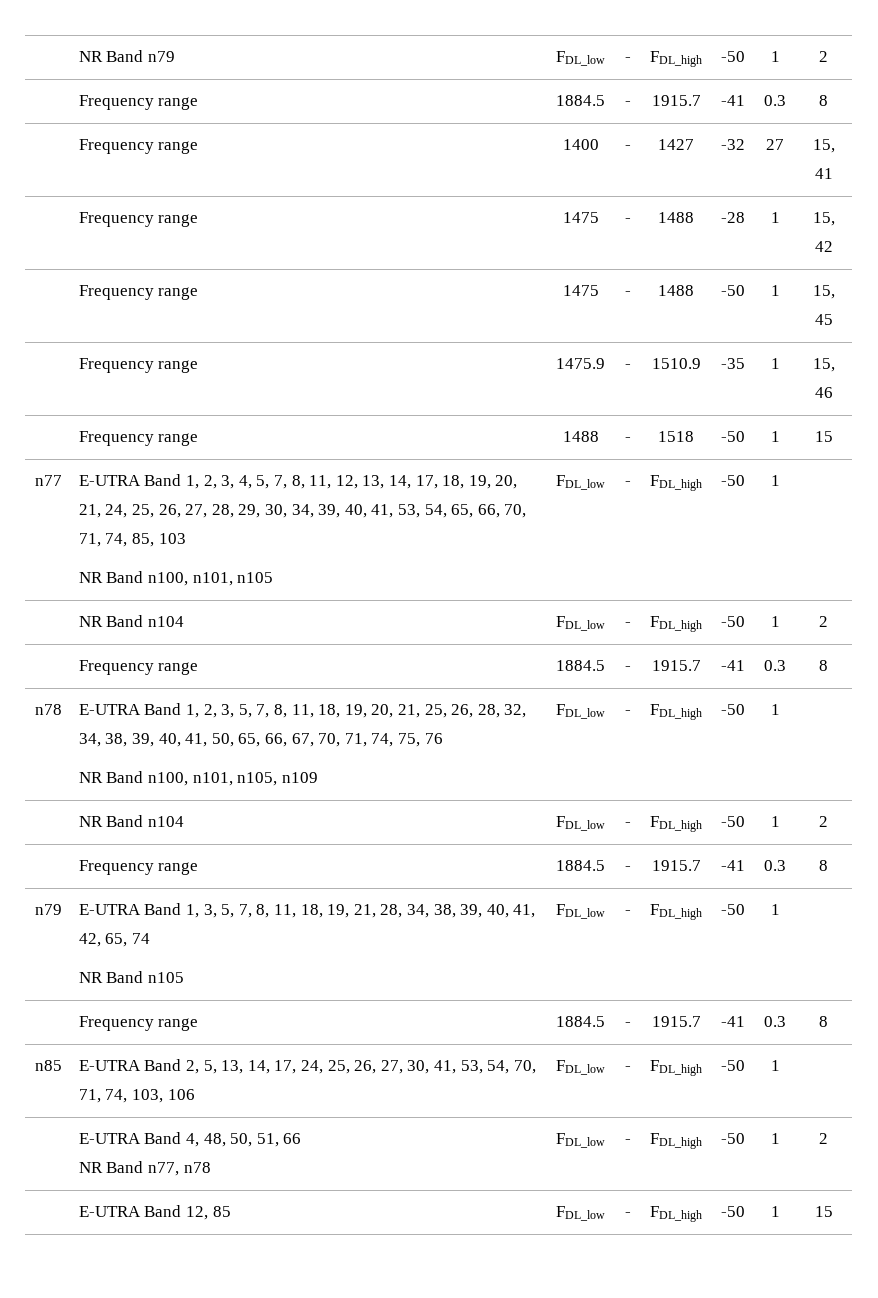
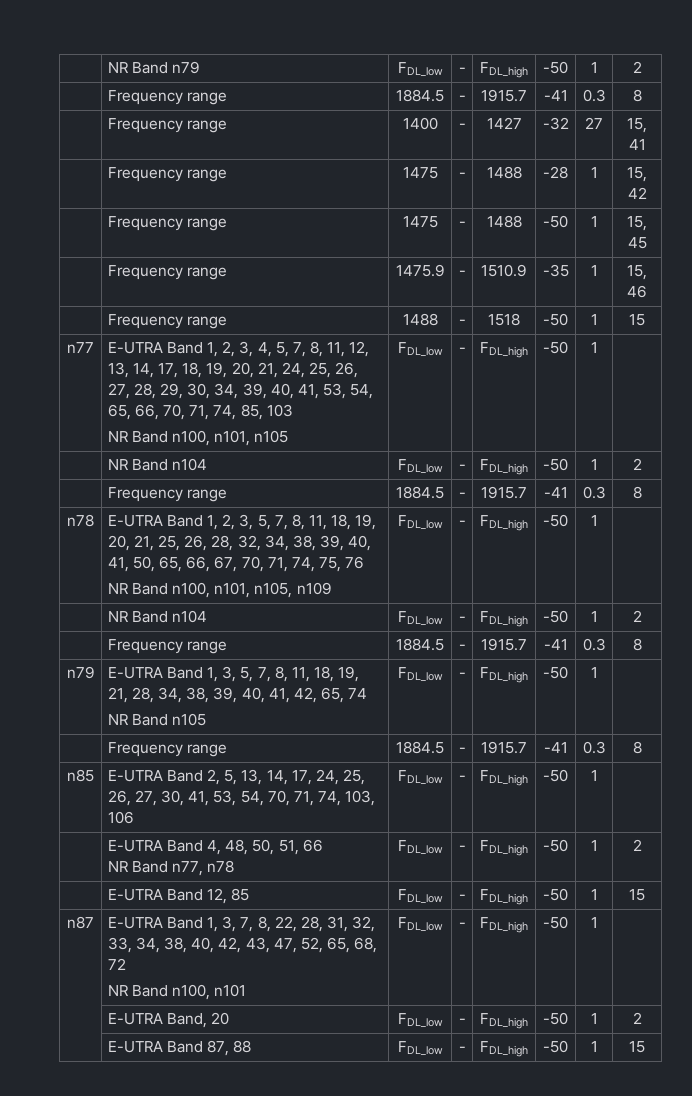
(833, 1211) none -> [67,916,94,929] [107,916,376,932] [107,937,378,953] [107,958,126,970] [107,984,247,1000] [397,917,443,931] [458,922,466,928] [480,917,528,933] [543,916,568,929] [590,917,598,928] [107,1012,229,1028] [397,1013,443,1027] [458,1018,466,1024] [480,1013,528,1029] [543,1012,568,1025] [590,1013,598,1024] [632,1012,642,1024] [107,1040,252,1056] [397,1041,443,1055] [458,1046,466,1052] [480,1041,528,1057] [543,1040,568,1053] [590,1041,598,1052] [629,1041,645,1053] // n87 | E-UTRA Band 1, 3, 7, 8, 22, 28, 31, 32, 33, 34, 38, 40, 42, 43, 47, 52, 65, 68, 72 // NR Band n100, n101 | FDL_low | - | FDL_high | -50 | 1 | // | E-UTRA Band, 20 | FDL_low | - | FDL_high | -50 | 1 | 2 // | E-UTRA Band 87, 88 | FDL_low | - | FDL_high | -50 | 1 | 15

